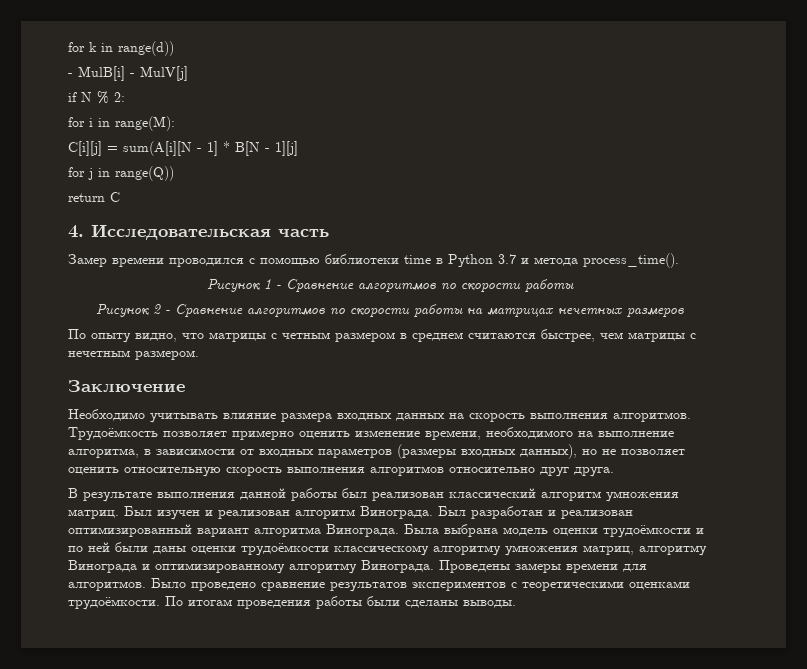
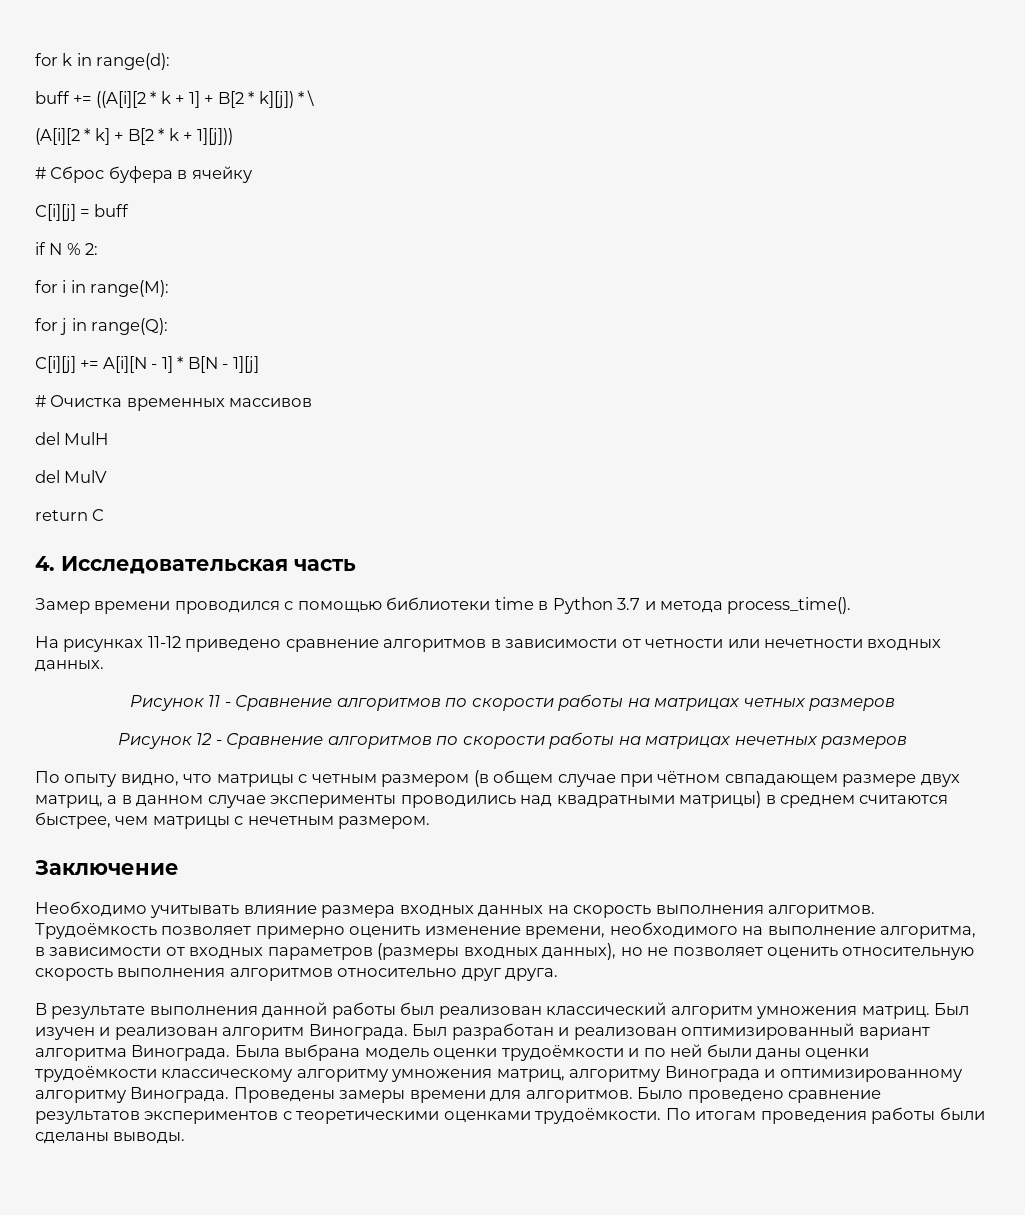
[118,41,174,56] [68,66,188,81] range(d)) // - MulB[i] - MulV[j] -> [96,53,171,70] [35,90,315,108] [35,128,233,145] [35,166,253,183] [35,204,129,221] range(d): // buff += ((A[i][2 * k + 1] + B[2 * k][j]) * \ // (A[i][2 * k] + B[2 * k + 1][j])) // # Сброс буфера в ячейку // C[i][j] = buff
[68,141,192,156] // C[i][j] = sum(A[i][N -> [35,318,169,335] [35,356,147,373] // for j in range(Q): // C[i][j] += A[i][N
[68,166,174,181] for j in range(Q)) -> [35,395,313,411] [35,432,109,445] [35,470,108,483] # Очистка временных массивов // del MulH // del MulV
[206,279,574,293] [95,304,161,317] // Рисунок 1 - Сравнение алгоритмов по скорости работы // Рисунок 2 -> [35,636,942,652] [35,660,104,672] [129,694,896,711] [117,733,213,749] // На рисунках 11-12 приведено сравнение алгоритмов в зависимости от четности или нечетности входных данных. // Рисунок 11 - Сравнение алгоритмов по скорости работы на матрицах четных размеров // Рисунок 12
(395, 337) none -> [473,770,960,787] [35,791,762,808] (в общем случае при чётном свпадающем размере двух матриц, а в данном случае эксперименты проводились над квадратными матрицы)

